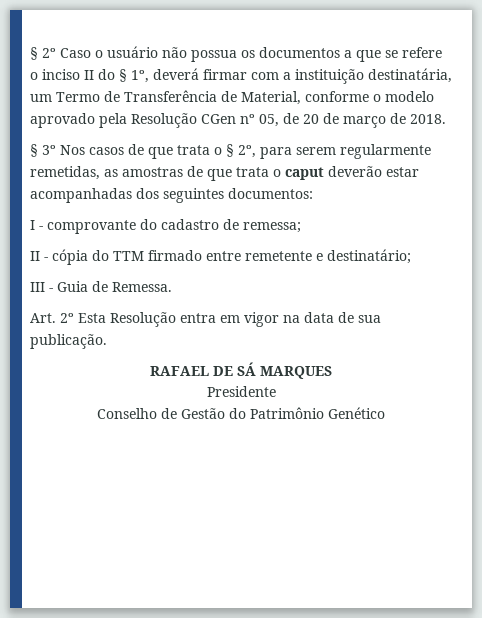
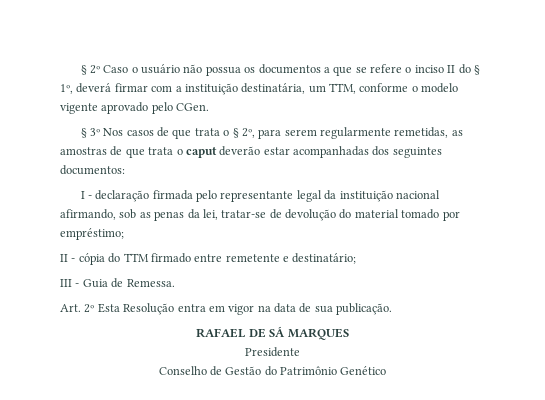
[56,90,434,105] [30,113,446,128] Termo de Transferência de Material, conforme o modelo aprovado pela Resolução CGen nº 05, de 20 de março de 2018. -> [329,83,459,94] [60,102,210,114] TTM, conforme o modelo vigente aprovado pelo CGen.
[47,219,301,234] comprovante do cadastro de remessa; -> [95,190,440,202] [60,209,460,221] [60,228,124,240] declaração firmada pelo representante legal da instituição nacional afirmando, sob as penas da lei, tratar-se de devolução do material tomado por empréstimo;

